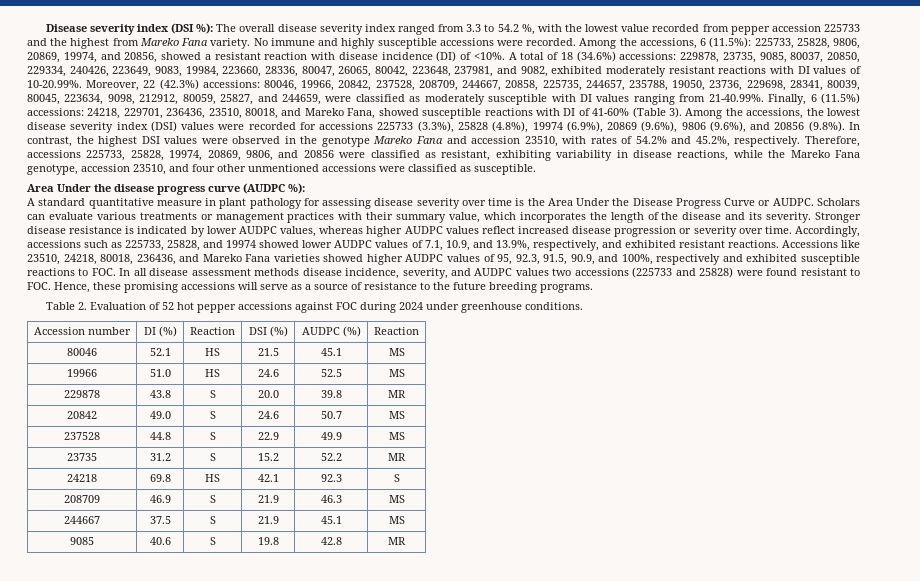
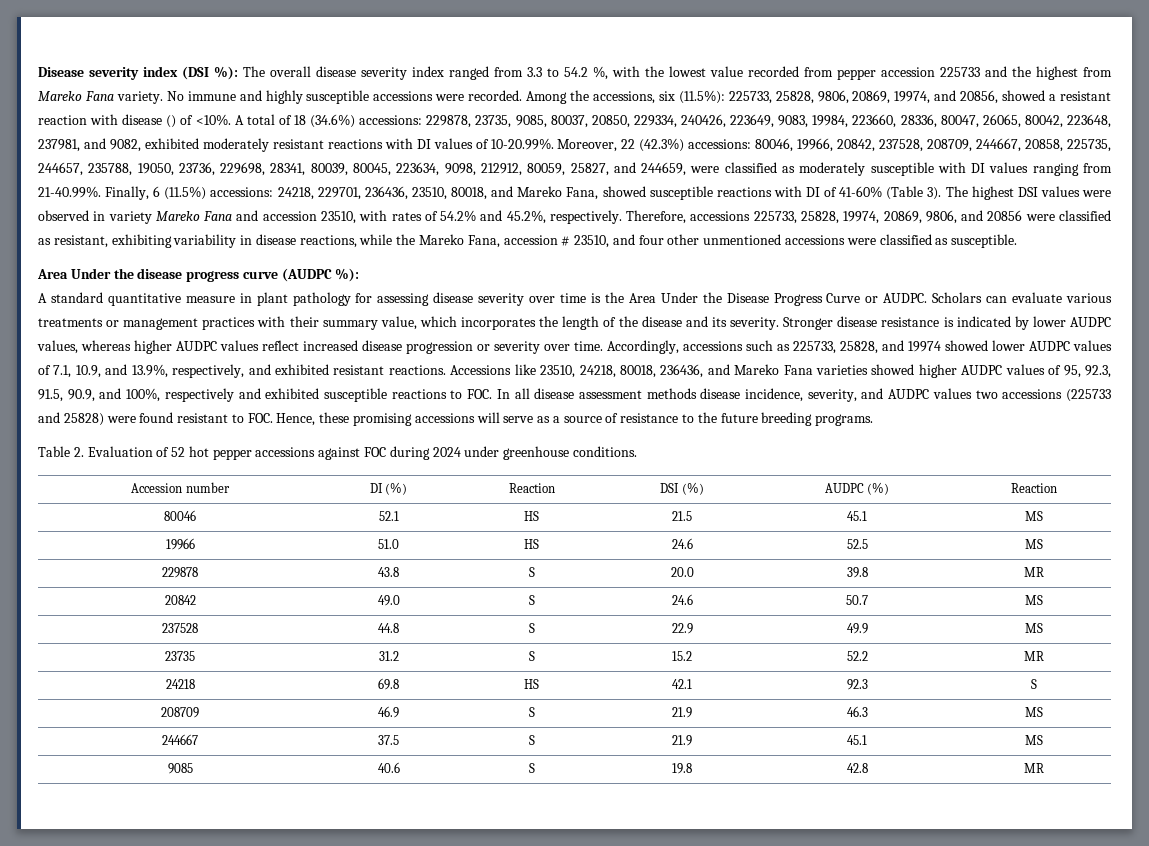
[700,38,707,46] 6 -> [658,91,675,101] six
[381,51,457,62] incidence (DI) -> [166,115,177,128] ()
[685,108,860,119] [27,121,860,133] [27,136,94,147] Among the accessions, the lowest disease severity index (DSI) values were recorded for accessions 225733 (3.3%), 25828 (4.8%), 19974 (6.9%), 20869 (9.6%), 9806 (9.6%), and 20856 (9.8%). In contrast, the -> [945,186,968,197] The
[300,136,370,147] the genotype -> [108,211,152,224] variety
[834,150,860,158] [27,164,130,175] Fana genotype, accession -> [467,235,571,248] Fana, accession #

